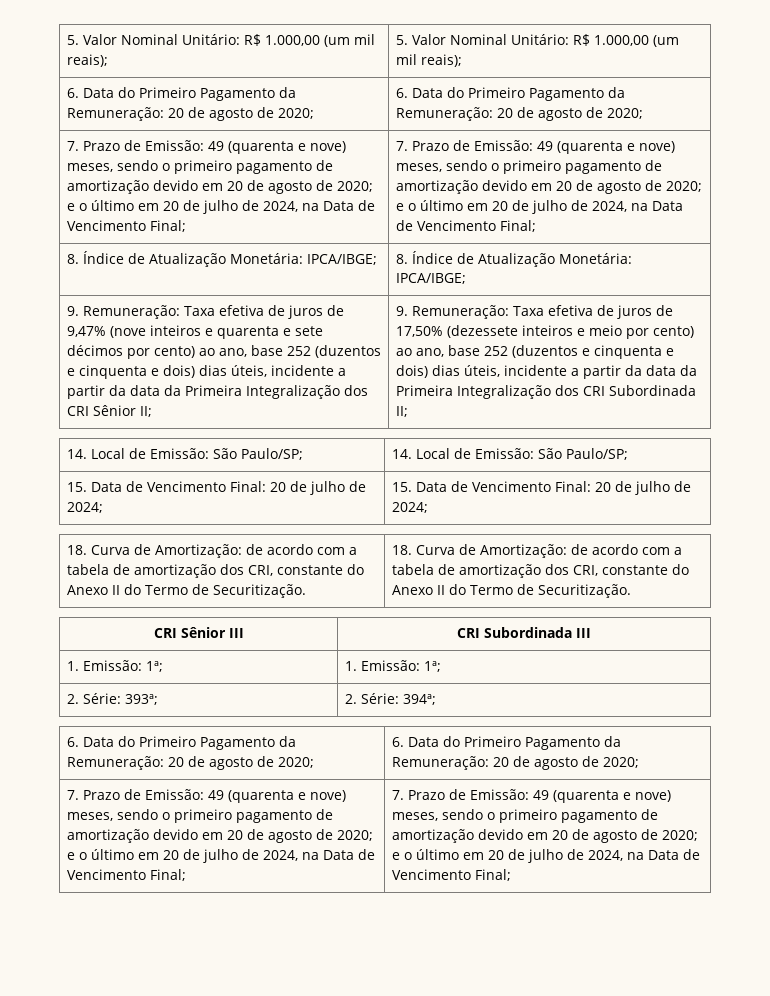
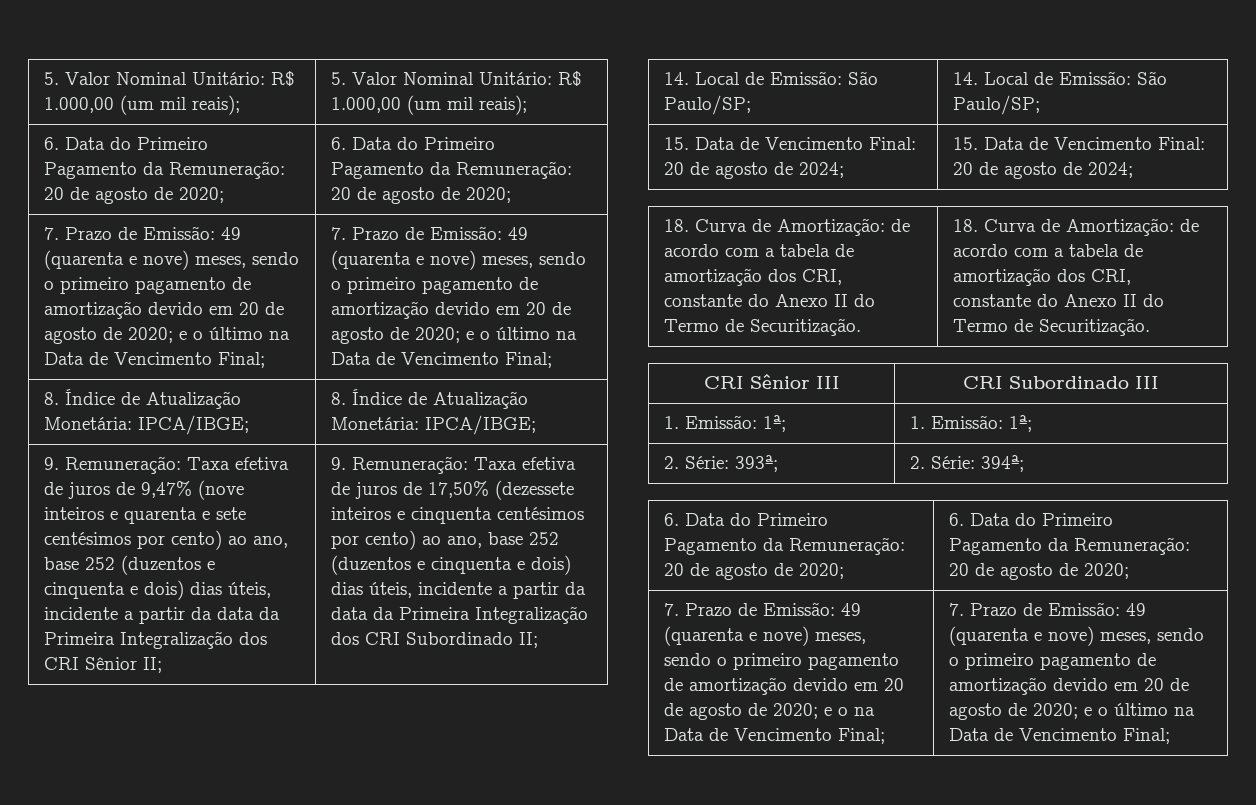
[137,200,298,214] em 20 de julho de 2024, -> (264, 333) none
[466,200,627,214] em 20 de julho de 2024, -> (551, 333) none
[66,345,123,356] décimos -> [44,532,132,545] centésimos
[588,325,622,336] meio -> [411,507,585,524] cinquenta centésimos
[608,385,696,396] Subordinada -> [406,632,514,645] Subordinado
[309,481,345,495] julho -> [715,162,769,179] agosto
[634,481,670,495] julho -> [1004,162,1058,179] agosto
[484,627,572,638] Subordinada -> [1009,376,1129,389] Subordinado
[90,849,298,863] último em 20 de julho de 2024, -> (849, 711) none
[462,849,623,863] em 20 de julho de 2024, -> (1169, 709) none

